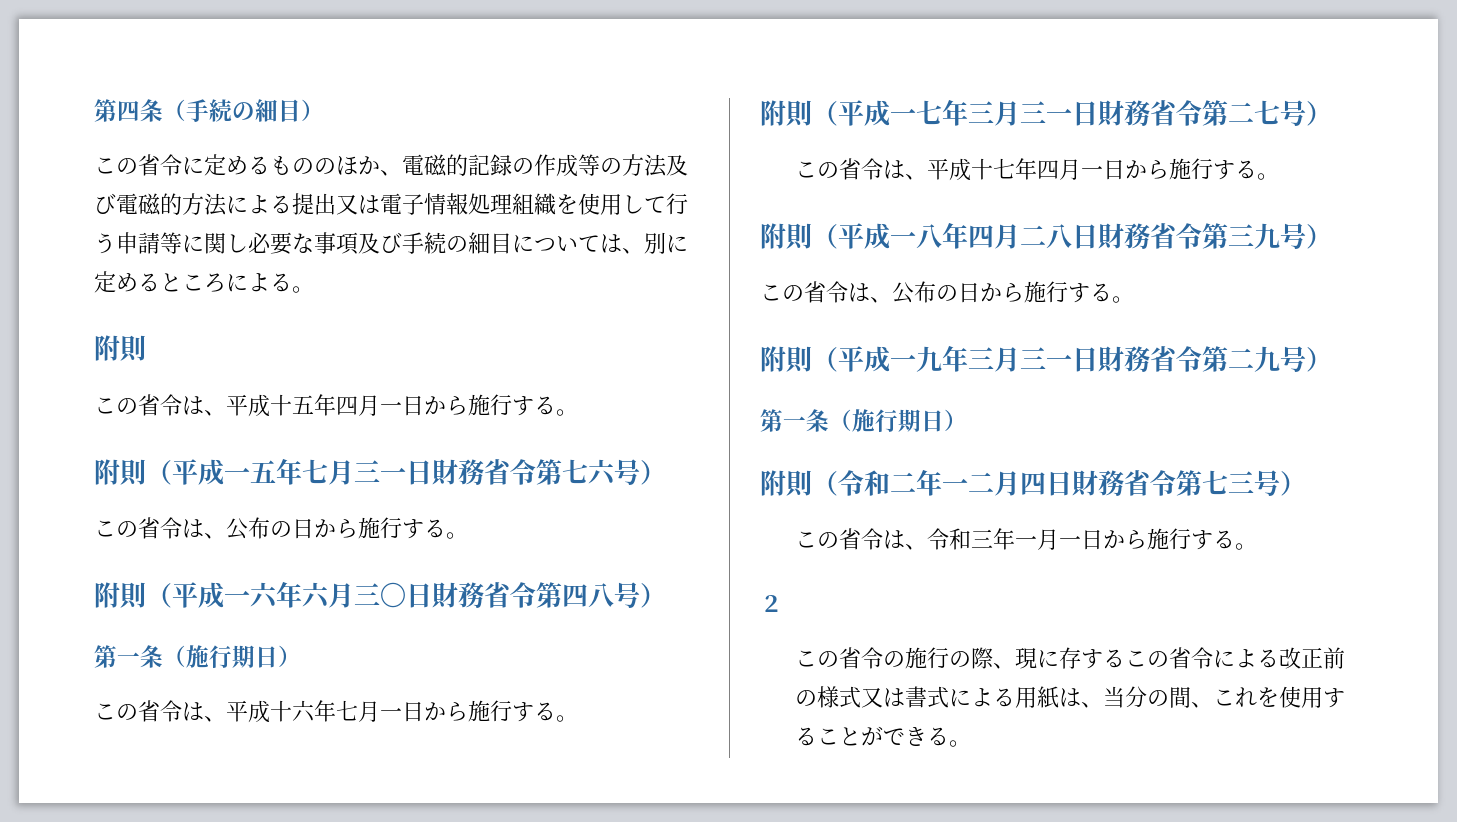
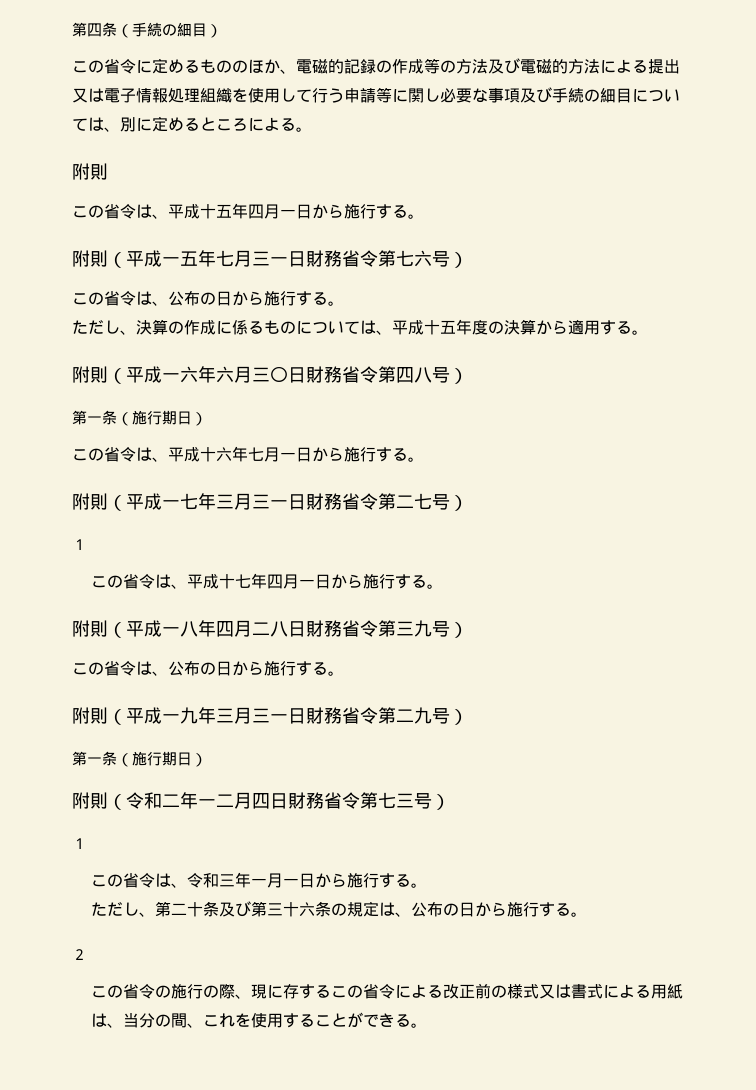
(468, 535) none -> [72,319,648,335] // ただし、決算の作成に係るものについては、平成十五年度の決算から適用する。
(1332, 113) none -> [72,539,87,550] // １
(1306, 483) none -> [72,838,87,849] // １
(1257, 546) none -> [90,901,587,917] // ただし、第二十条及び第三十六条の規定は、公布の日から施行する。

